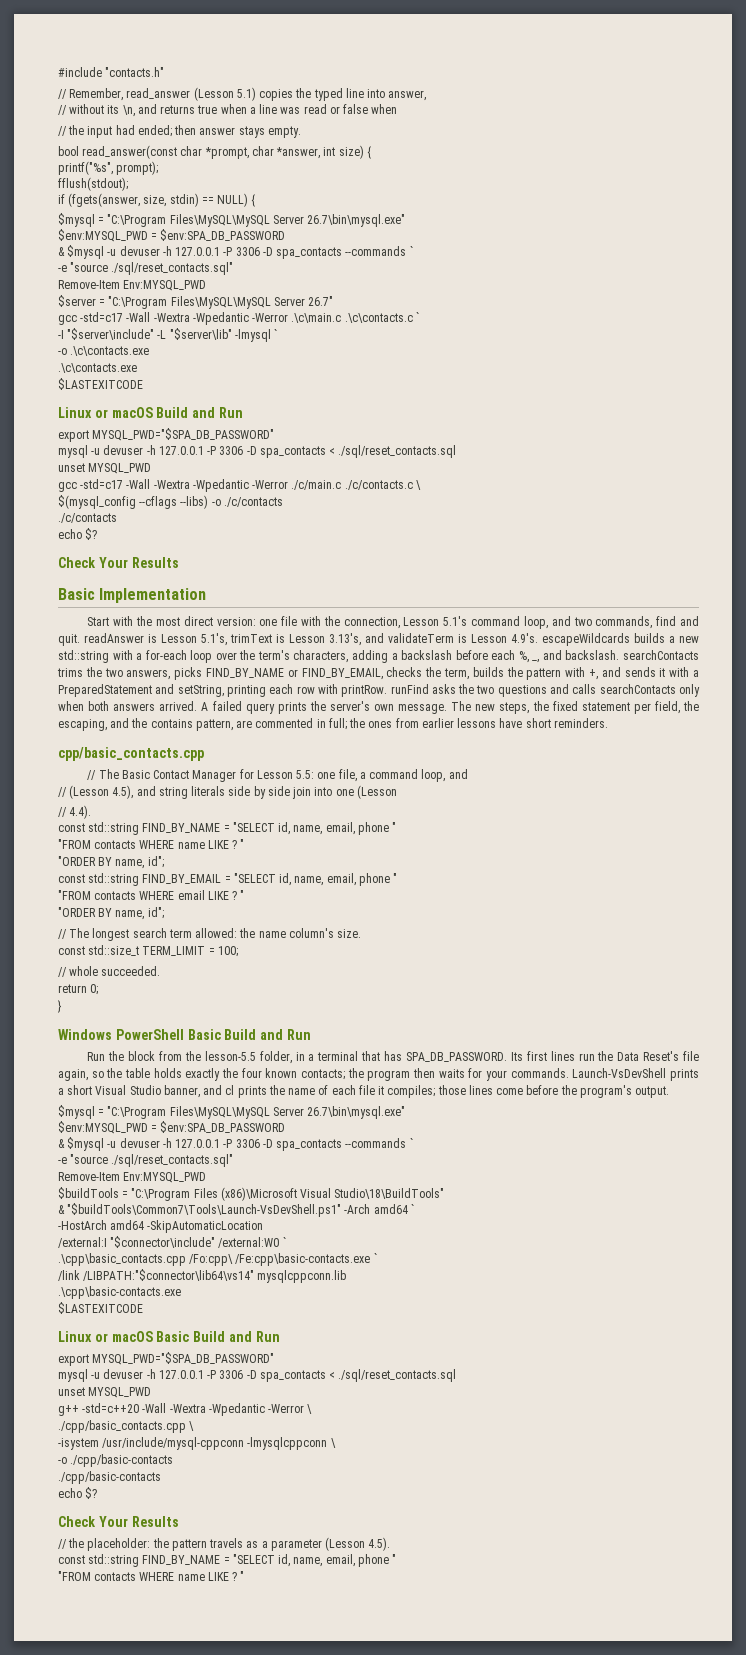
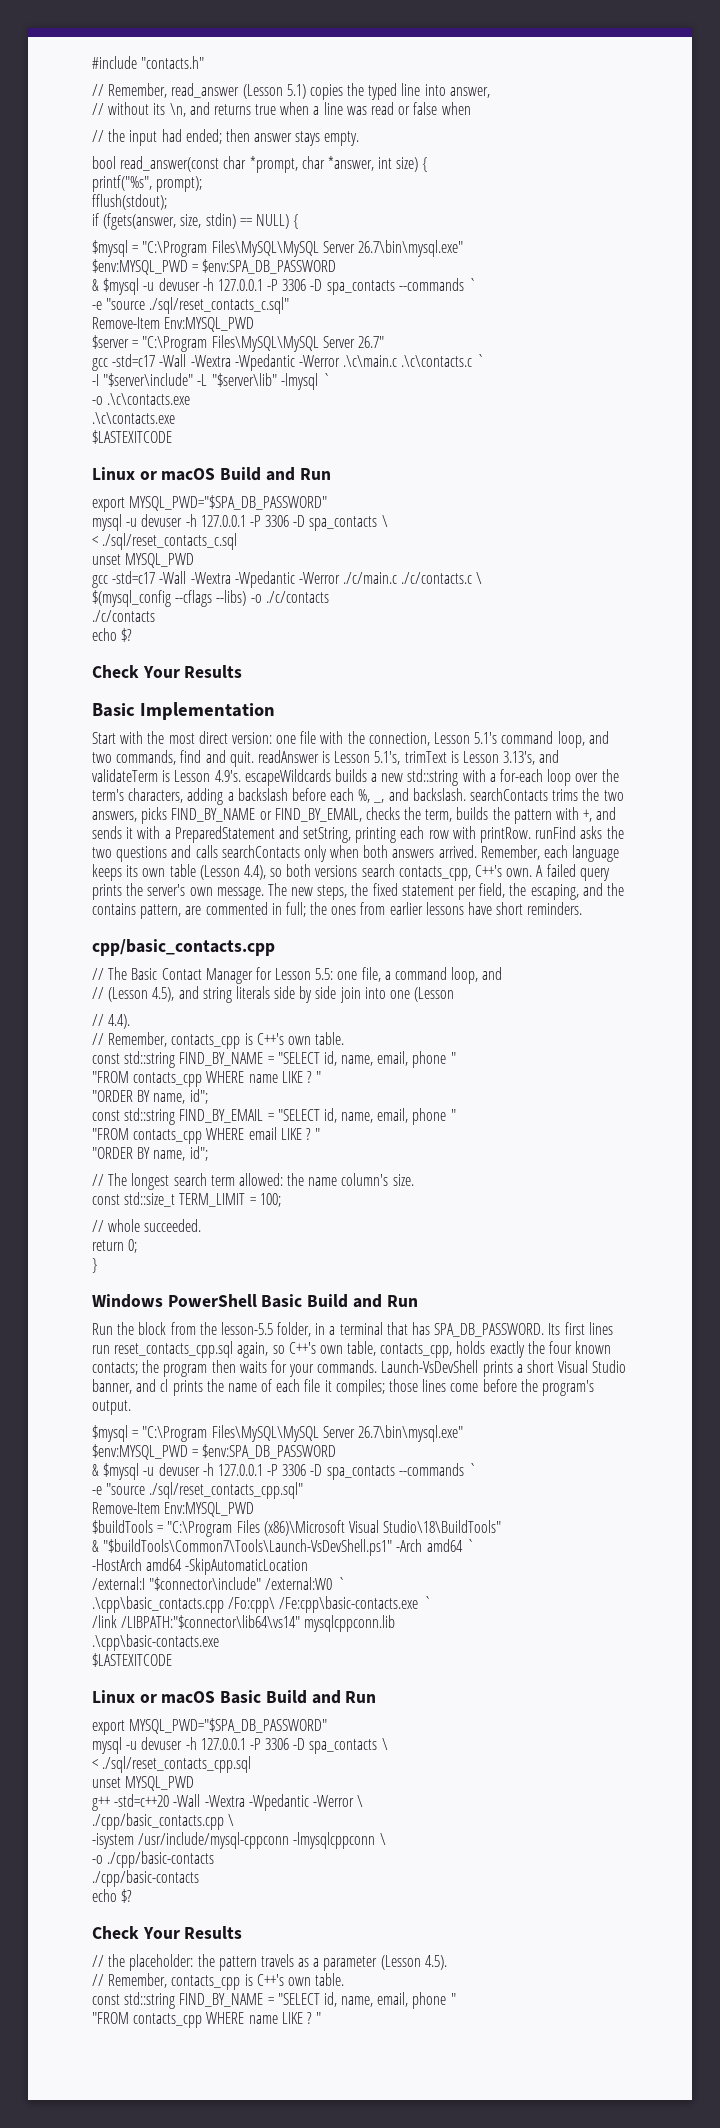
[111,262,234,275] ./sql/reset_contacts.sql" -> [149,297,290,314] ./sql/reset_contacts_c.sql"
[329,445,457,458] < ./sql/reset_contacts.sql -> [381,515,388,527] [92,533,238,550] \ // < ./sql/reset_contacts_c.sql
(198, 706) none -> [480,845,620,862] [92,864,533,881] Remember, each language keeps its own table (Lesson 4.4), so both versions search contacts_cpp, C++'s own.
(92, 812) none -> [92,1032,345,1049] // // Remember, contacts_cpp is C++'s own table.
[94,840,137,849] contacts -> [133,1072,203,1087] contacts_cpp
[94,891,137,900] contacts -> [133,1129,203,1144] contacts_cpp
[597,1051,700,1061] [58,1068,150,1081] the Data Reset's file again, so the table -> [114,1341,453,1358] reset_contacts_cpp.sql again, so C++'s own table, contacts_cpp,
[111,1154,234,1167] ./sql/reset_contacts.sql" -> [149,1482,304,1499] ./sql/reset_contacts_cpp.sql"
[329,1369,457,1382] < ./sql/reset_contacts.sql -> [381,1738,388,1750] [92,1756,252,1773] \ // < ./sql/reset_contacts_cpp.sql
(391, 1544) none -> [92,1973,345,1990] // // Remember, contacts_cpp is C++'s own table.
[94,1572,137,1581] contacts -> [133,2013,203,2028] contacts_cpp

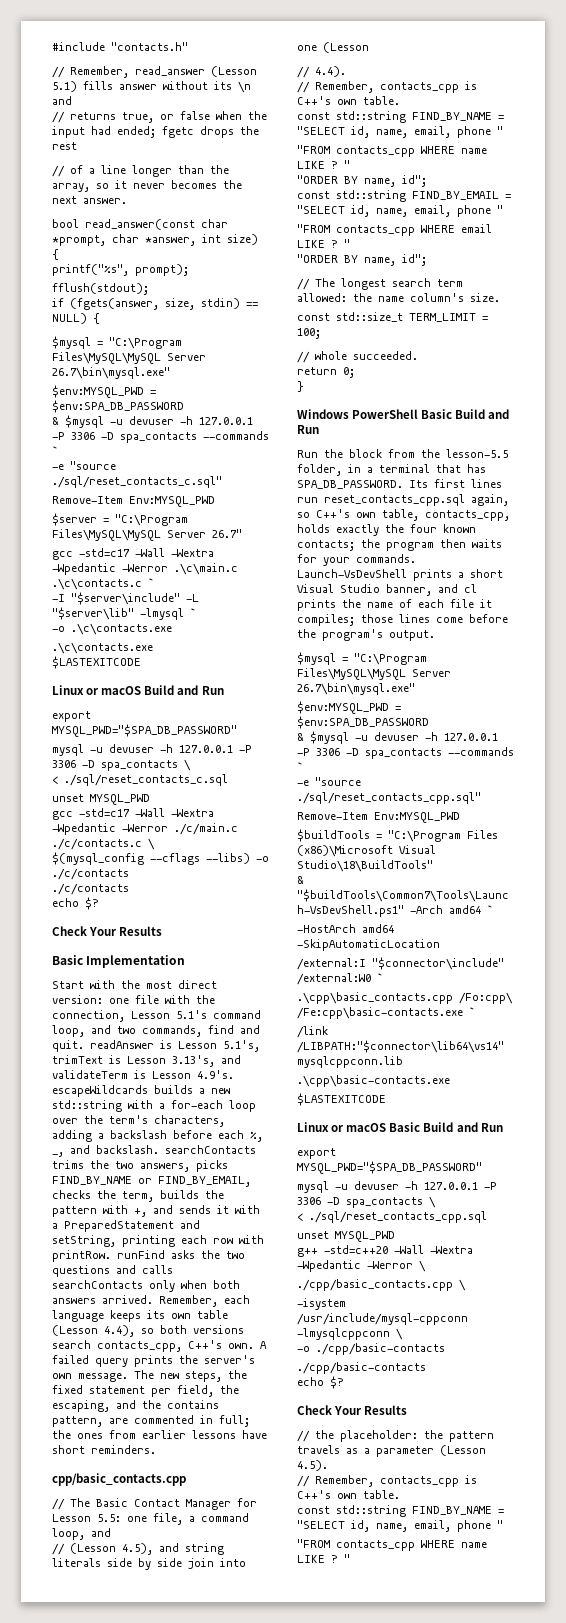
[309,83,490,100] [92,102,395,117] copies the typed line into answer, // // without its \n, and returns true when a line was read -> [83,81,251,93] [52,96,72,105] [52,111,154,123] fills answer without its \n and // // returns true,
[92,130,104,142] // // -> (242, 115) none
[225,129,360,146] then answer stays empty. -> [162,126,259,138] [52,142,77,150] [52,165,229,177] [52,180,242,192] [52,196,127,204] fgetc drops the rest // // of a line longer than the array, so it never becomes the next answer.

